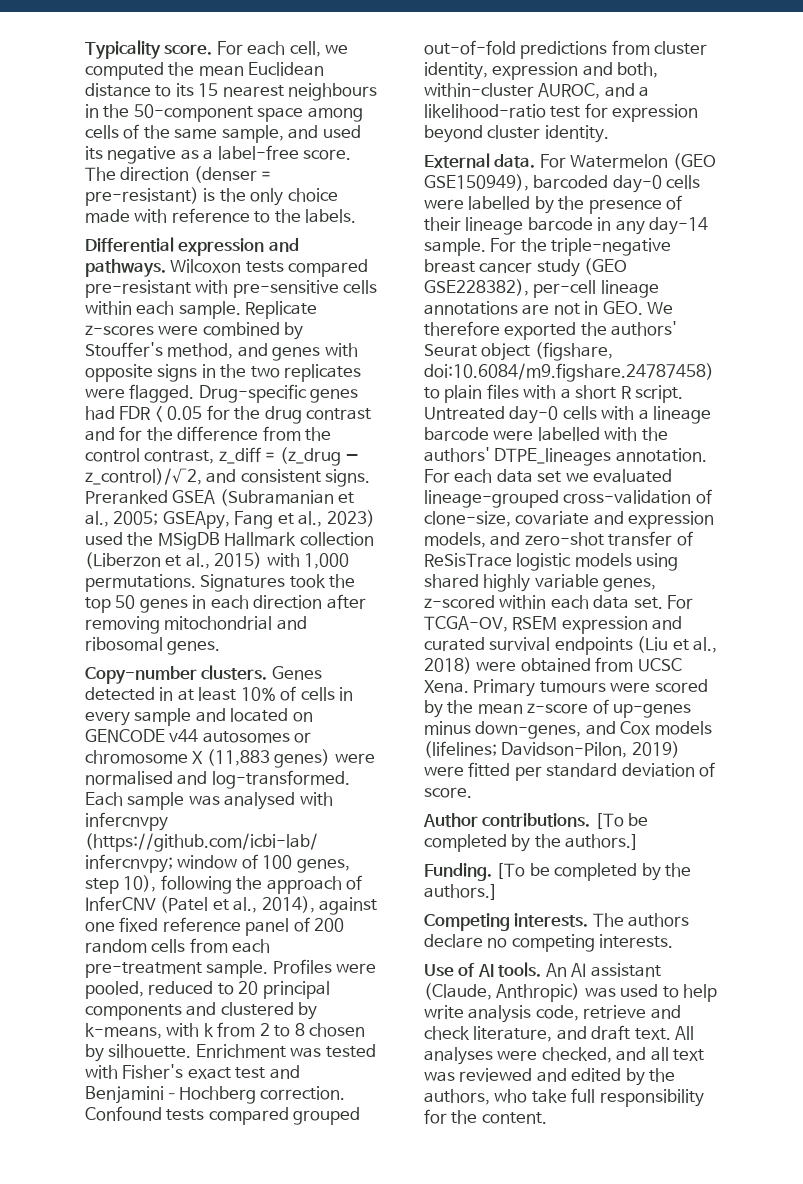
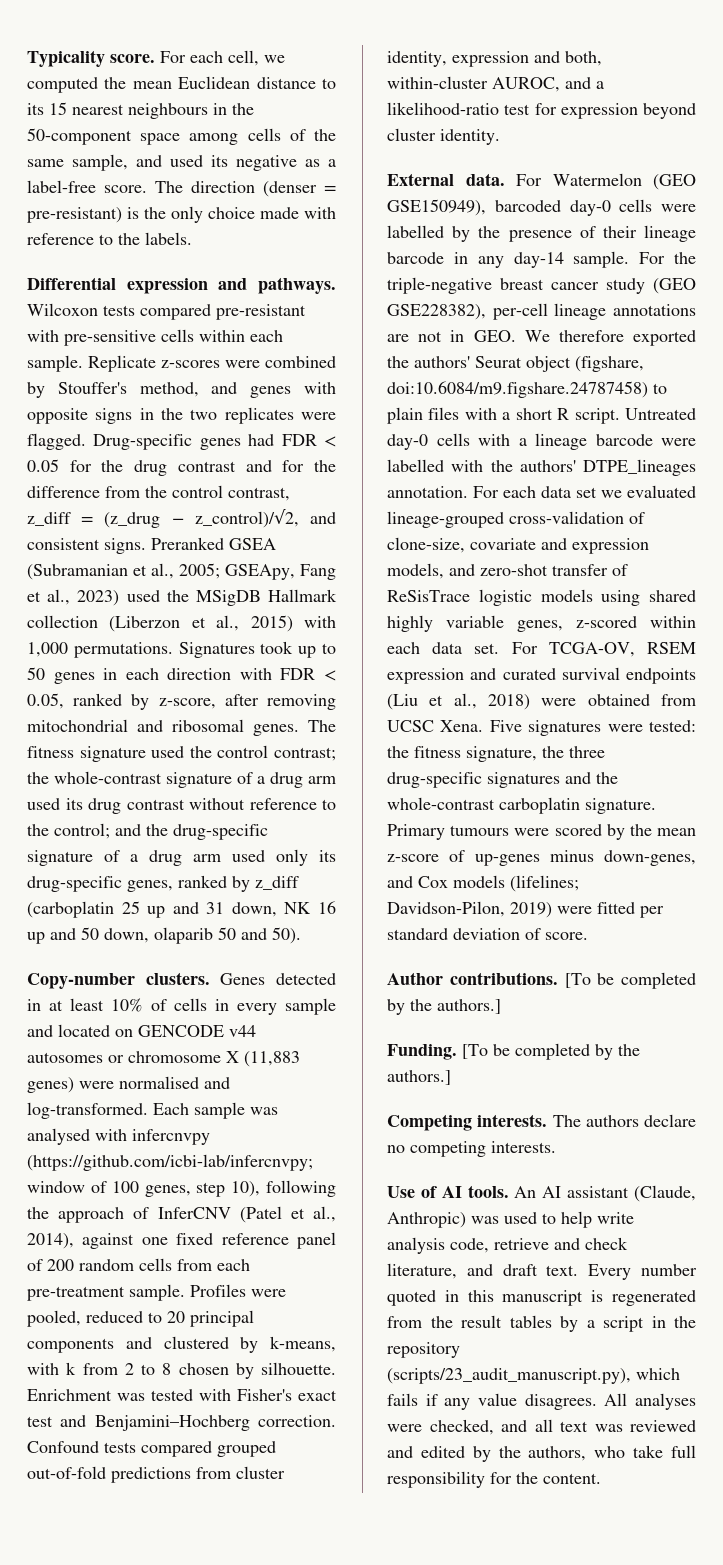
[329,574,356,588] [85,597,111,613] the top -> [298,643,337,658] up to
(323, 602) none -> [239,668,336,681] [27,693,216,710] with FDR < 0.05, ranked by z-score,
(221, 648) none -> [308,720,336,732] [27,745,336,762] [27,771,336,788] [27,798,336,814] [27,823,268,840] [27,849,336,866] [27,875,299,892] [27,901,336,918] [27,927,301,944] The fitness signature used the control contrast; the whole-contrast signature of a drug arm used its drug contrast without reference to the control; and the drug-specific signature of a drug arm used only its drug-specific genes, ranked by z_diff (carboplatin 25 up and 31 down, NK 16 up and 50 down, olaparib 50 and 50).
(469, 686) none -> [489,720,696,736] [387,746,605,762] [387,772,618,788] [387,797,656,814] Five signatures were tested: the fitness signature, the three drug-specific signatures and the whole-contrast carboplatin signature.
(671, 1034) none -> [588,1264,697,1280] [387,1290,696,1306] [387,1315,696,1332] [387,1342,460,1358] [387,1368,680,1384] [387,1393,597,1410] Every number quoted in this manuscript is regenerated from the result tables by a script in the repository (scripts/23_audit_manuscript.py), which fails if any value disagrees.

